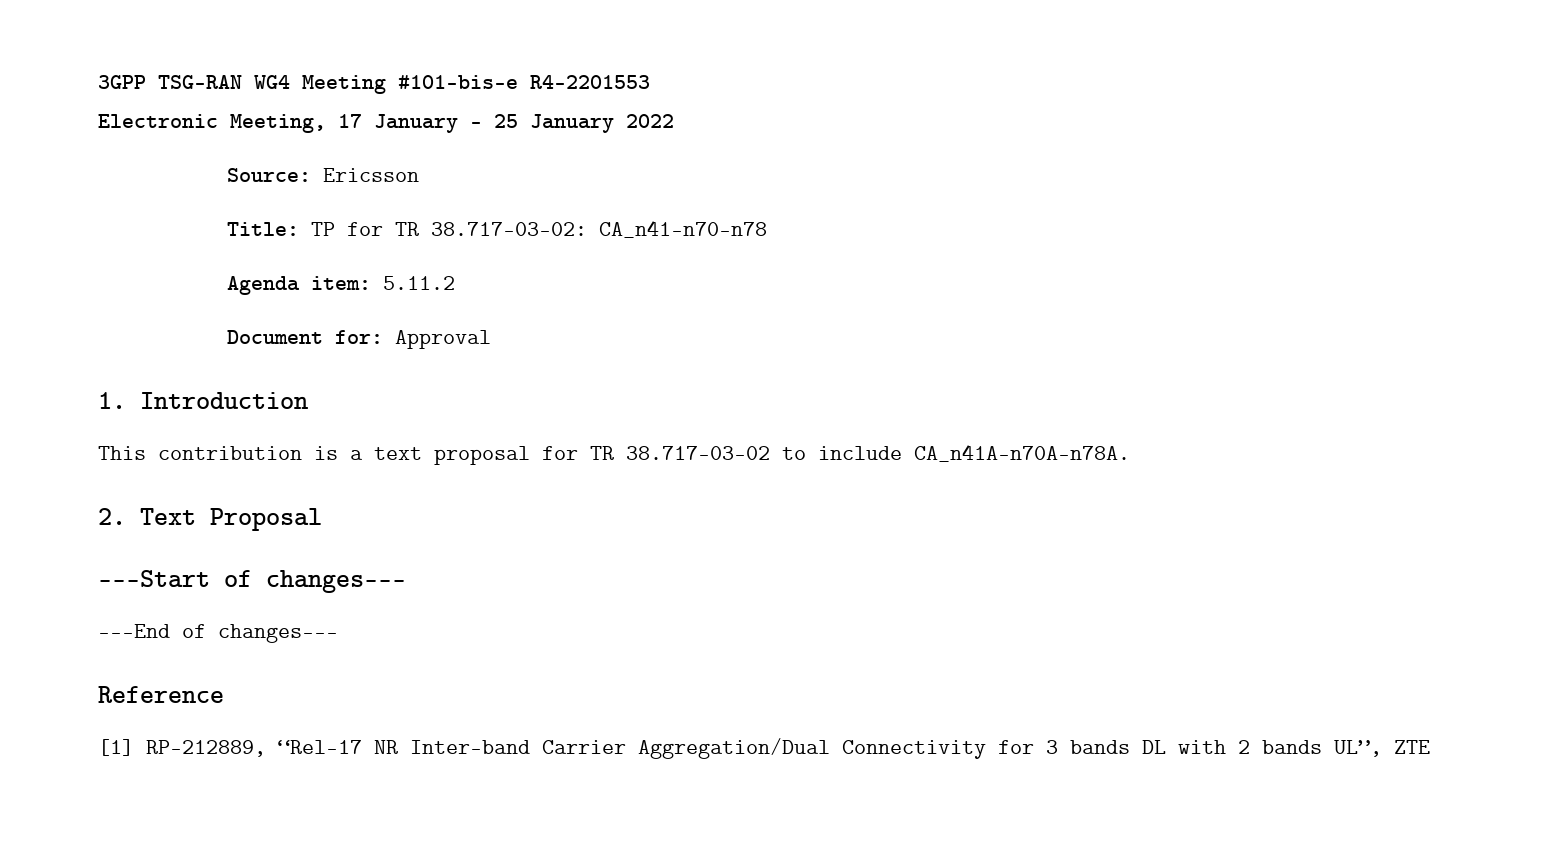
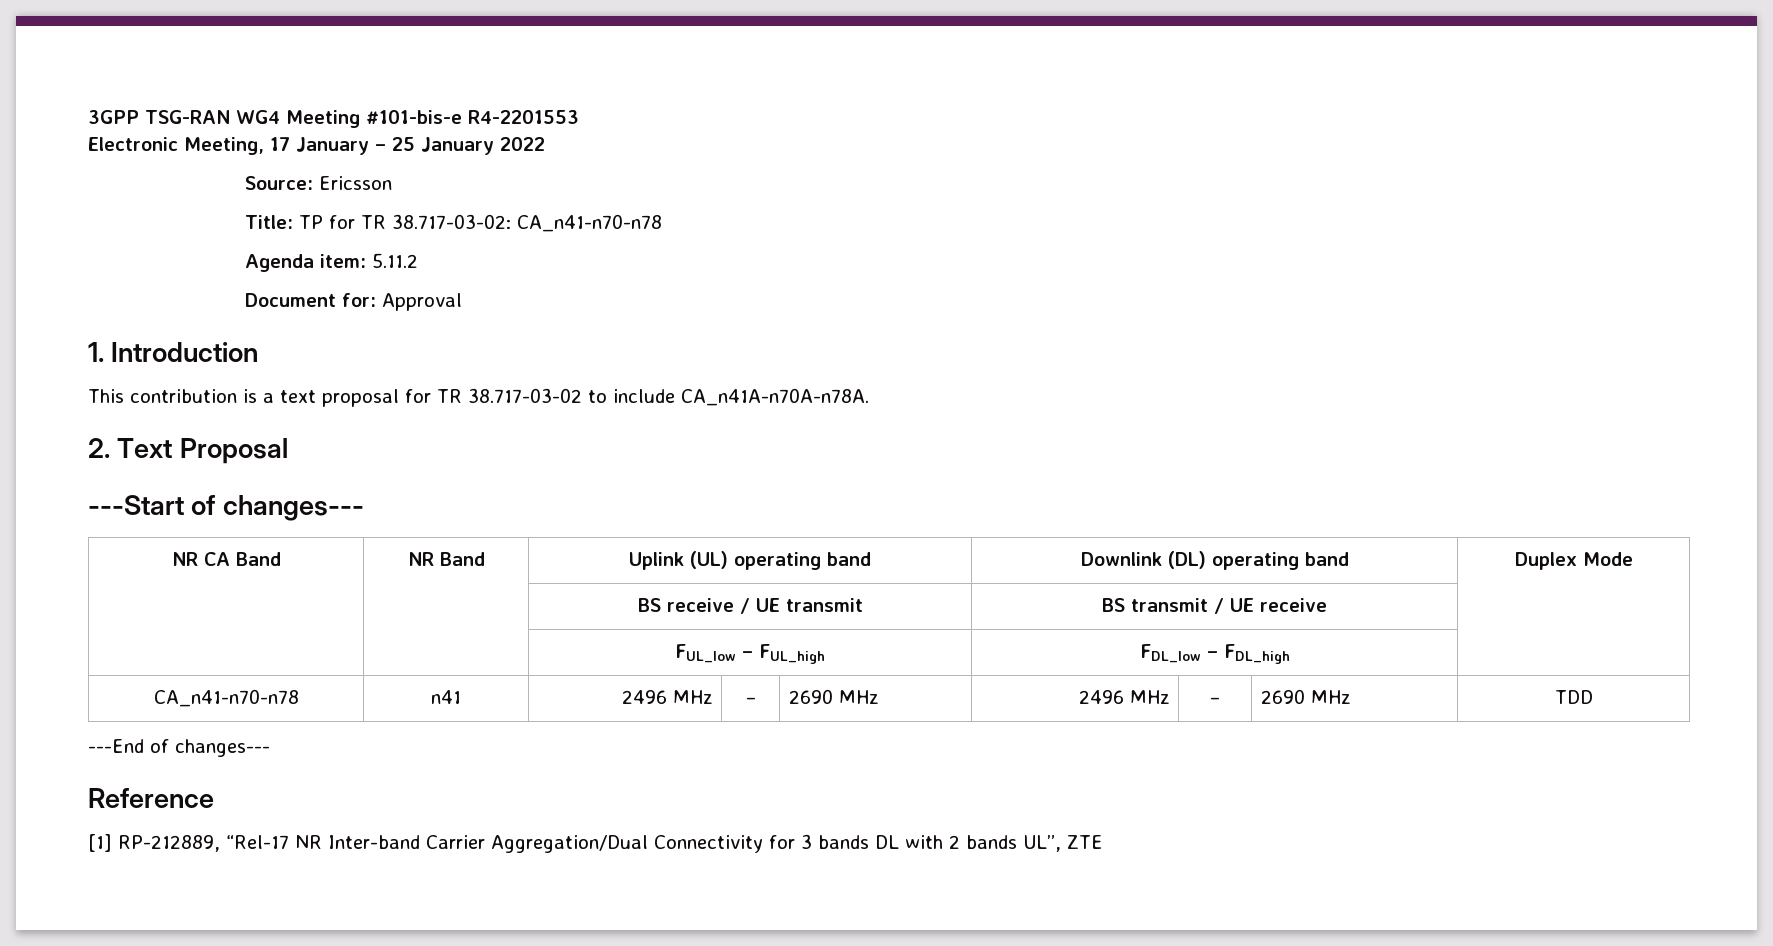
(406, 581) none -> [171,552,281,566] [407,552,485,566] [629,551,871,570] [1080,551,1349,570] [1514,552,1633,570] [637,598,863,614] [1102,598,1327,614] [675,644,825,664] [1139,644,1290,664] [153,689,299,707] [431,690,461,704] [622,690,713,704] [745,697,756,704] [788,689,878,704] [1079,690,1170,704] [1210,697,1220,704] [1260,689,1350,704] [1554,690,1593,704] // NR CA Band | NR Band | Uplink (UL) operating band | Downlink (DL) operating band | Duplex Mode // | | BS receive / UE transmit | BS transmit / UE receive | // | | FUL_low – FUL_high | FDL_low – FDL_high | // CA_n41-n70-n78 | n41 | 2496 MHz | – | 2690 MHz | 2496 MHz | – | 2690 MHz | TDD

